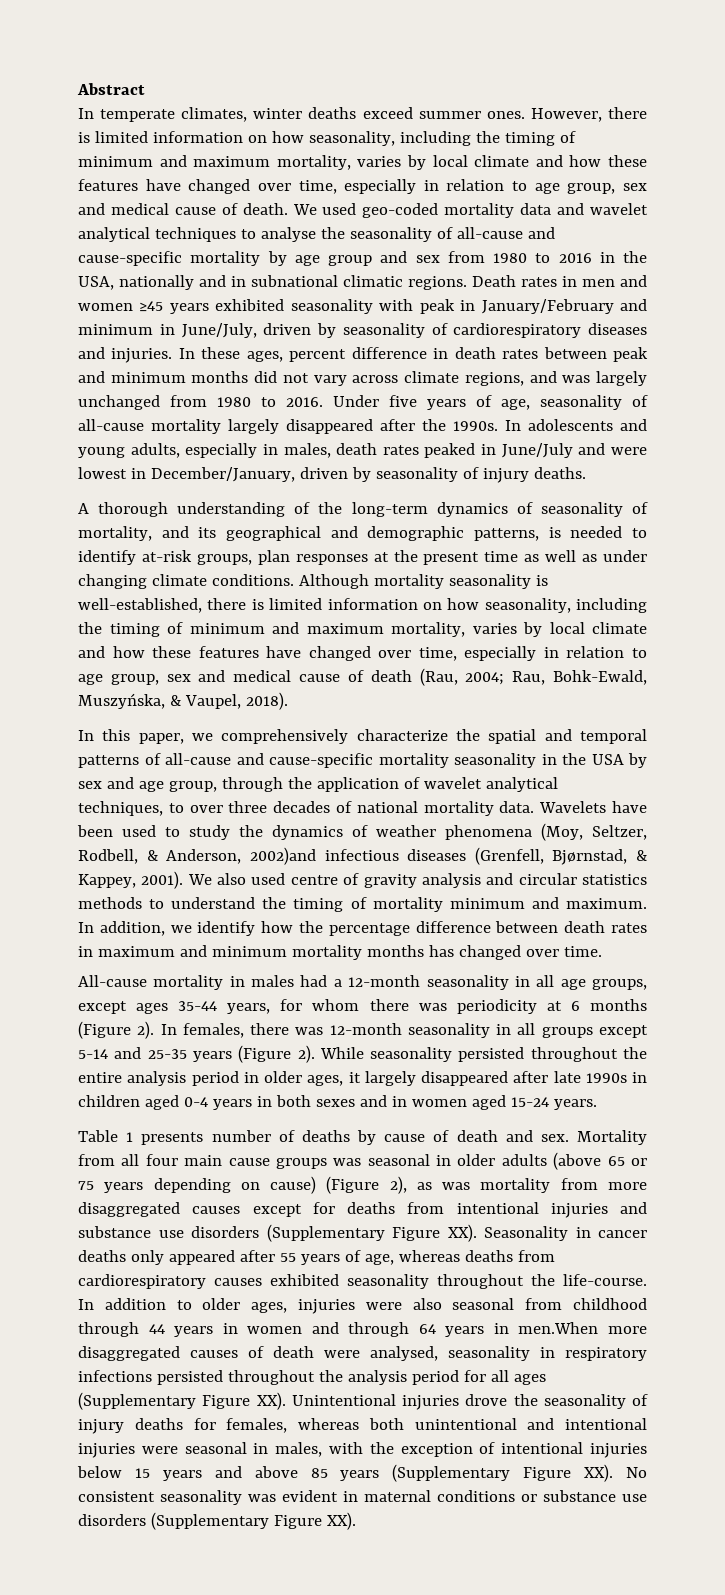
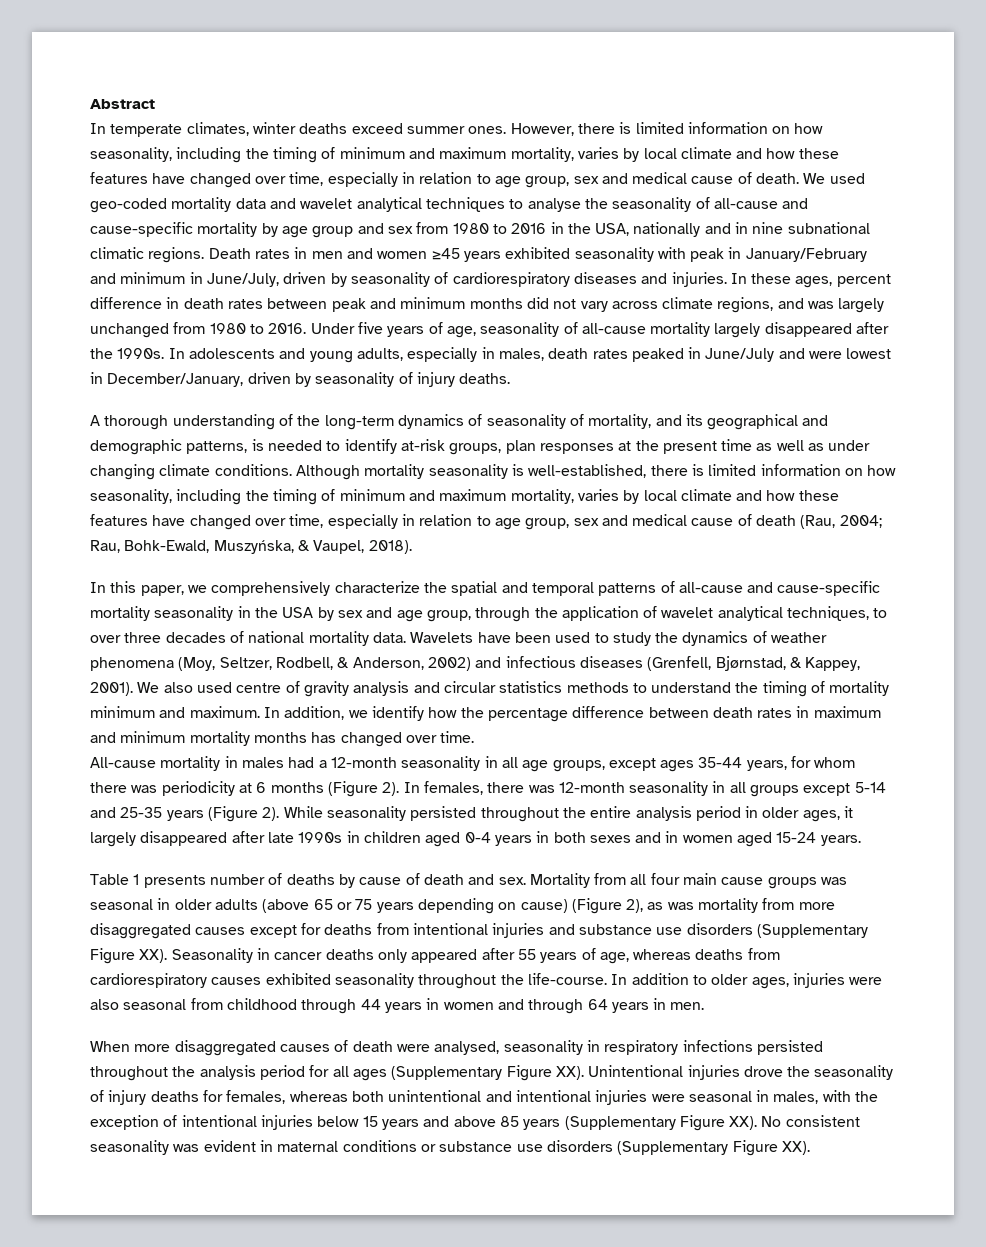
(246, 281) none -> [752,222,784,234] nine
[249,847,316,865] 2002)and -> [427,657,502,671] 2002) and
[518,1322,599,1334] men.When -> [670,1002,705,1010] [90,1041,130,1052] men. // When

